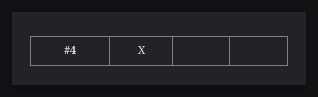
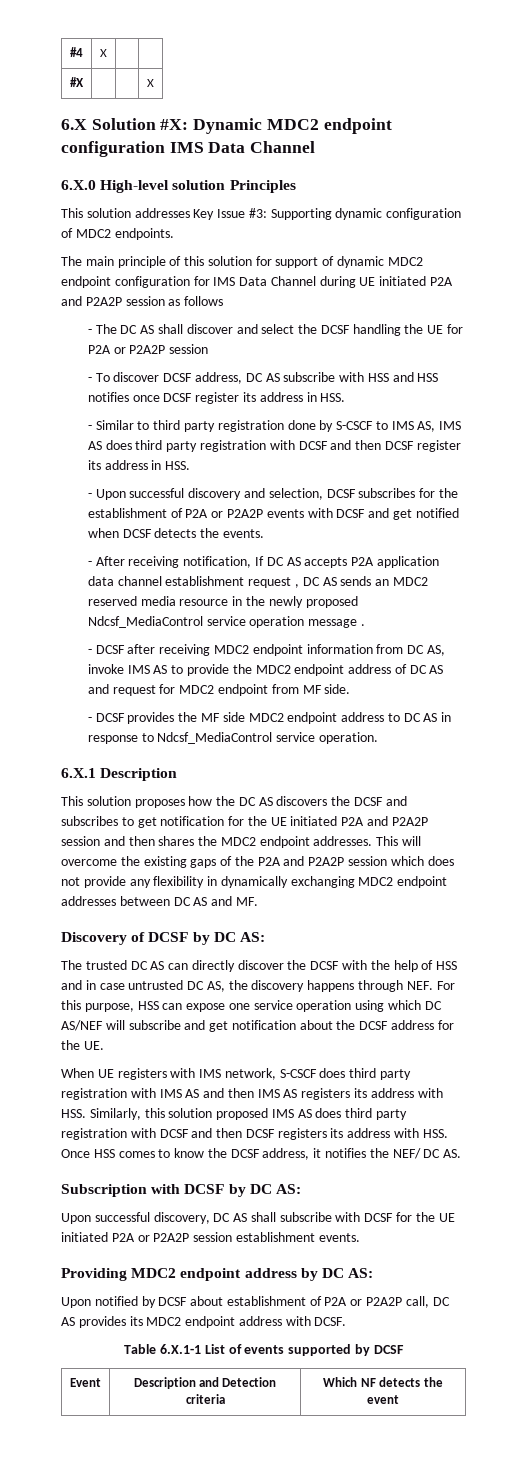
(146, 50) none -> [70,77,84,87] [147,79,154,87] [61,118,392,134] [61,141,316,157] [61,180,296,193] [61,208,462,220] [61,228,174,240] [61,256,423,268] [61,276,454,288] [61,296,224,306] [87,324,464,336] [87,344,209,354] [87,372,439,384] [87,392,346,404] [87,420,462,432] [87,440,461,452] [87,460,191,470] [87,488,458,500] [87,508,459,520] [87,528,264,538] [87,556,439,568] [87,576,428,588] [87,596,358,608] [87,616,365,628] [87,644,445,656] [87,664,444,676] [87,684,351,696] [87,712,452,724] [87,732,378,744] [61,768,178,781] [61,796,407,808] [61,816,428,828] [61,836,422,848] [61,856,454,868] [61,876,448,888] [61,896,258,906] [61,932,265,945] [61,960,458,972] [61,980,455,992] [61,1000,442,1012] [61,1020,454,1032] [61,1040,104,1050] [61,1068,412,1080] [61,1088,443,1100] [61,1108,408,1120] [61,1128,448,1140] [61,1148,462,1160] [61,1184,301,1197] [61,1212,455,1224] [61,1232,360,1242] [61,1268,374,1281] [61,1296,450,1308] [61,1316,347,1328] [124,1344,404,1356] [70,1378,101,1387] [133,1377,277,1389] [185,1394,225,1404] [323,1377,443,1387] [367,1395,399,1404] // #X | | | X // 6.X Solution #X: Dynamic MDC2 endpoint configuration IMS Data Channel // 6.X.0 High-level solution Principles // This solution addresses Key Issue #3: Supporting dynamic configuration of MDC2 endpoints. // The main principle of this solution for support of dynamic MDC2 endpoint configuration for IMS Data Channel during UE initiated P2A and P2A2P session as follows // - The DC AS shall discover and select the DCSF handling the UE for P2A or P2A2P session // - To discover DCSF address, DC AS subscribe with HSS and HSS notifies once DCSF register its address in HSS. // - Similar to third party registration done by S-CSCF to IMS AS, IMS AS does third party registration with DCSF and then DCSF register its address in HSS. // - Upon successful discovery and selection, DCSF subscribes for the establishment of P2A or P2A2P events with DCSF and get notified when DCSF detects the events. // - After receiving notification, If DC AS accepts P2A application data channel establishment request , DC AS sends an MDC2 reserved media resource in the newly proposed Ndcsf_MediaControl service operation message . // - DCSF after receiving MDC2 endpoint information from DC AS, invoke IMS AS to provide the MDC2 endpoint address of DC AS and request for MDC2 endpoint from MF side. // - DCSF provides the MF side MDC2 endpoint address to DC AS in response to Ndcsf_MediaControl service operation. // 6.X.1 Description // This solution proposes how the DC AS discovers the DCSF and subscribes to get notification for the UE initiated P2A and P2A2P session and then shares the MDC2 endpoint addresses. This will overcome the existing gaps of the P2A and P2A2P session which does not provide any flexibility in dynamically exchanging MDC2 endpoint addresses between DC AS and MF. // Discovery of DCSF by DC AS: // The trusted DC AS can directly discover the DCSF with the help of HSS and in case untrusted DC AS, the discovery happens through NEF. For this purpose, HSS can expose one service operation using which DC AS/NEF will subscribe and get notification about the DCSF address for the UE. // When UE registers with IMS network, S-CSCF does third party registration with IMS AS and then IMS AS registers its address with HSS. Similarly, this solution proposed IMS AS does third party registration with DCSF and then DCSF registers its address with HSS. Once HSS comes to know the DCSF address, it notifies the NEF/ DC AS. // Subscription with DCSF by DC AS: // Upon successful discovery, DC AS shall subscribe with DCSF for the UE initiated P2A or P2A2P session establishment events. // Providing MDC2 endpoint address by DC AS: // Upon notified by DCSF about establishment of P2A or P2A2P call, DC AS provides its MDC2 endpoint address with DCSF. // Table 6.X.1-1 List of events supported by DCSF // Event | Description and Detection criteria | Which NF detects the event

